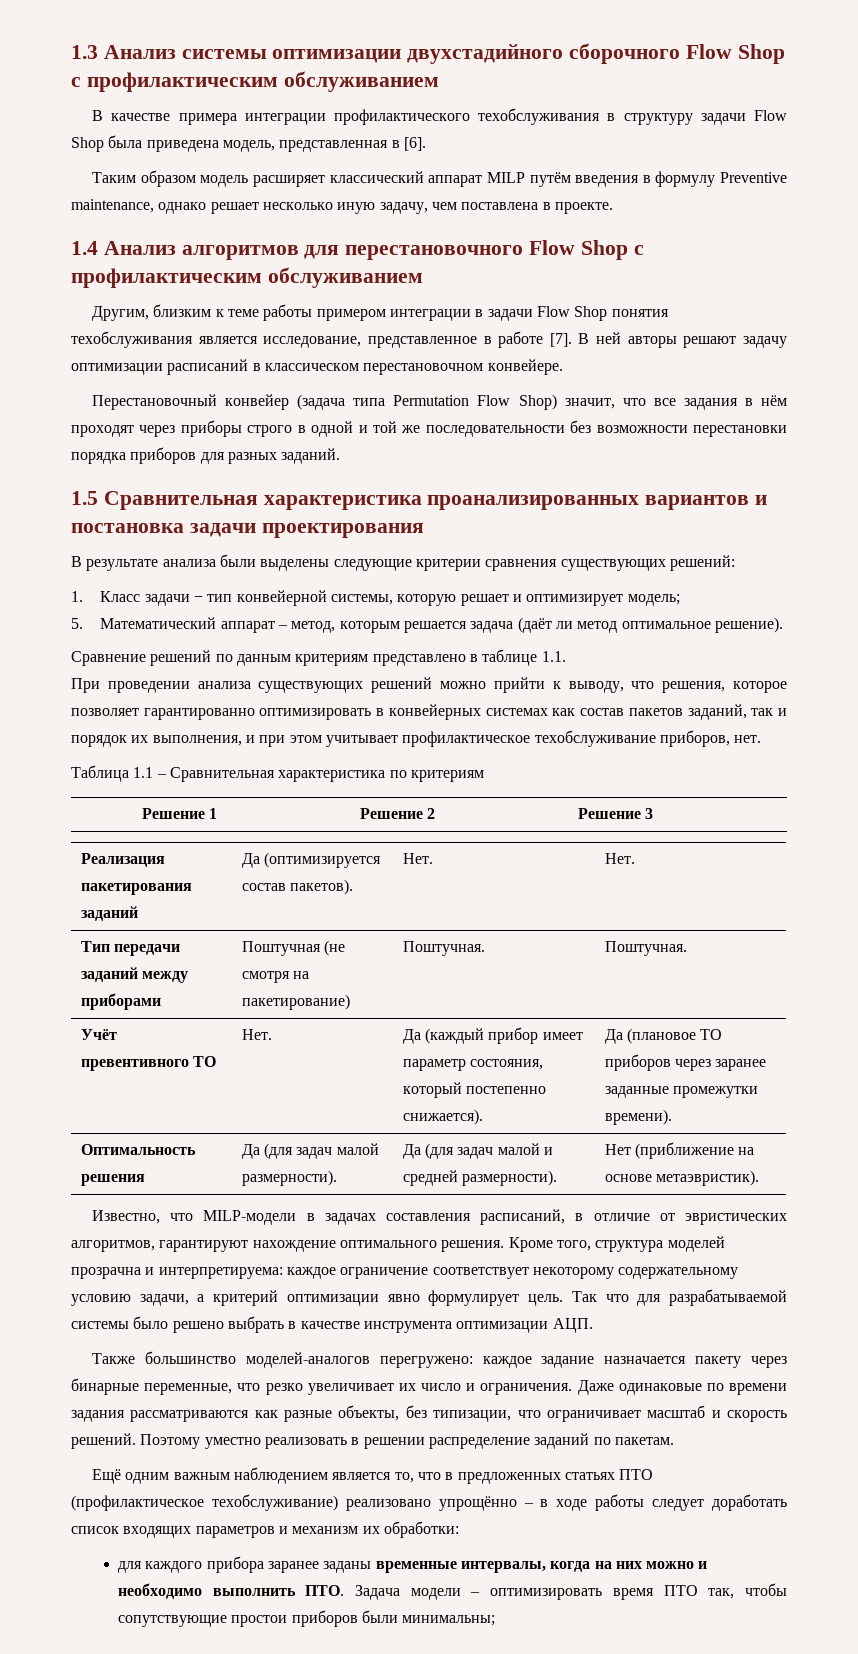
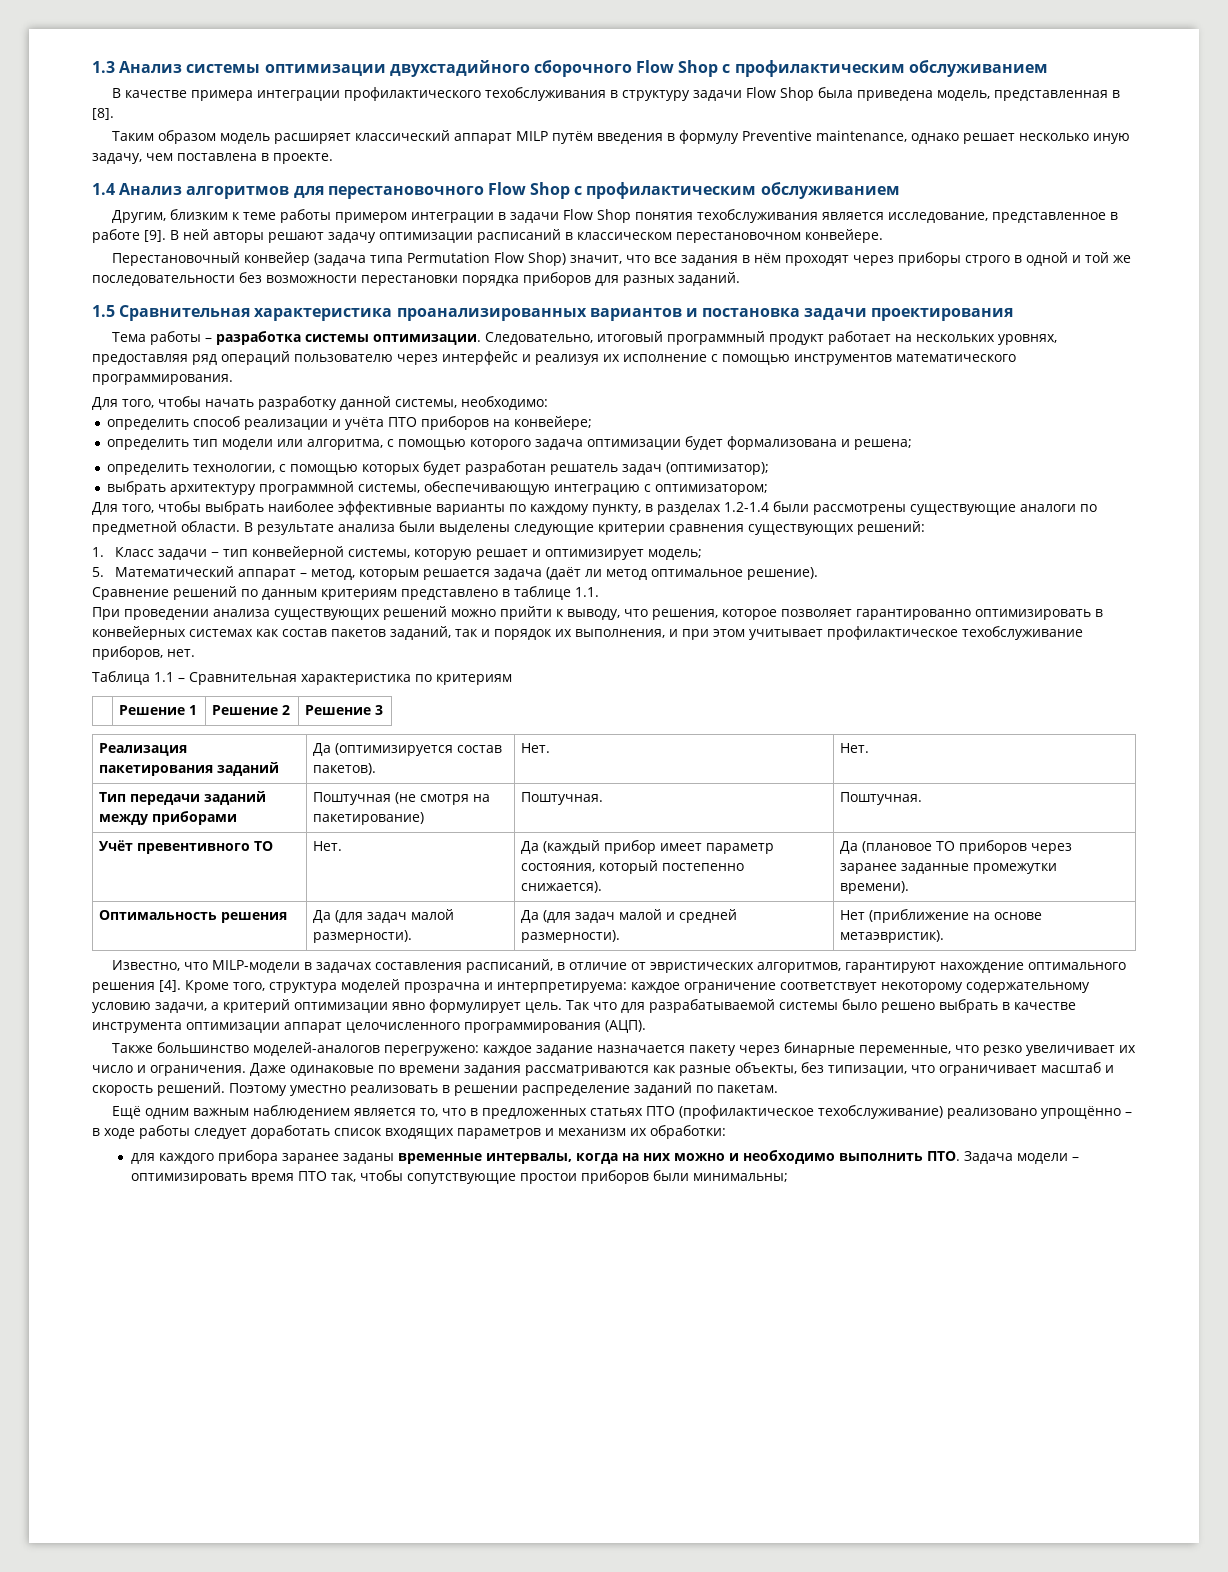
[403,137,426,151] [6]. -> [92,108,114,120] [8].
[549,333,572,347] [7]. -> [144,230,166,242] [9].
(424, 530) none -> [112,331,1058,345] [92,351,1016,365] [92,374,233,385] [92,396,548,410] [107,416,593,430] [107,436,913,450] [107,461,770,475] [107,481,769,495] [92,501,1097,515] [92,521,240,535] Тема работы – разработка системы оптимизации. Следовательно, итоговый программный продукт работает на нескольких уровнях, предоставляя ряд операций пользователю через интерфейс и реализуя их исполнение с помощью инструментов математического программирования. // Для того, чтобы начать разработку данной системы, необходимо: // определить способ реализации и учёта ПТО приборов на конвейере; // определить тип модели или алгоритма, с помощью которого задача оптимизации будет формализована и решена; // определить технологии, с помощью которых будет разработан решатель задач (оптимизатор); // выбрать архитектуру программной системы, обеспечивающую интеграцию с оптимизатором; // Для того, чтобы выбрать наиболее эффективные варианты по каждому пункту, в разделах 1.2-1.4 были рассмотрены существующие аналоги по предметной области.
[441,1240,505,1252] решения. -> [92,980,181,993] решения [4].
[552,1318,593,1333] АЦП. -> [284,1020,646,1033] аппарат целочисленного программирования (АЦП).

